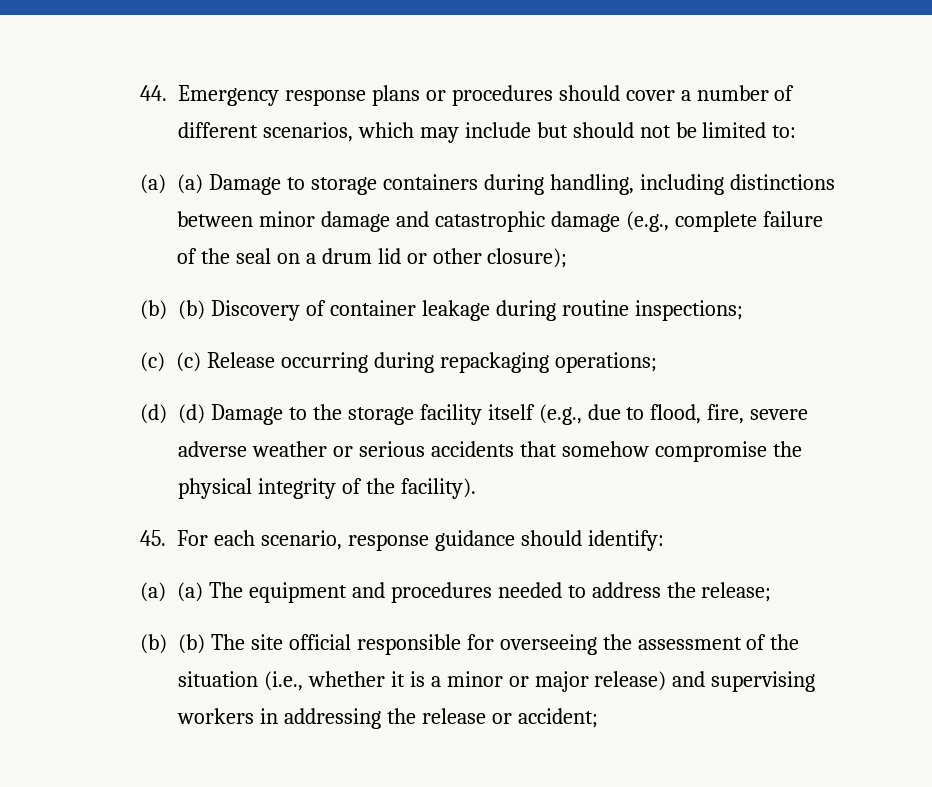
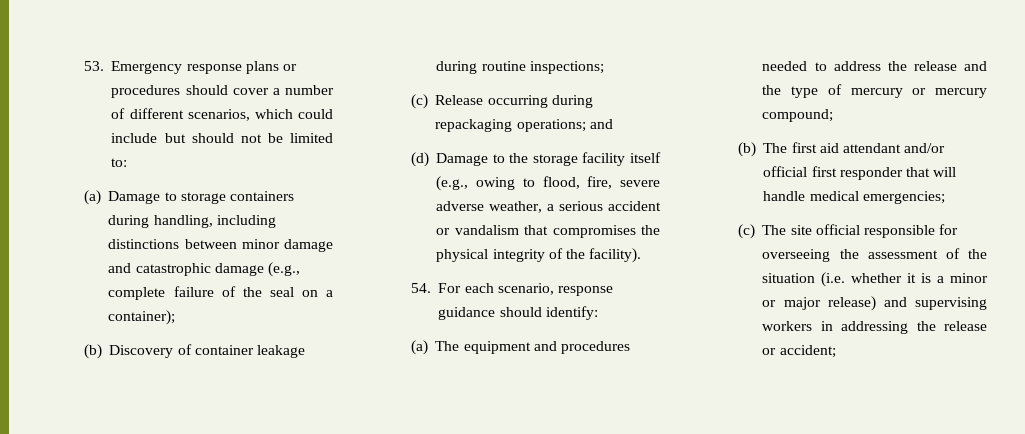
[139,85,167,101] 44. -> [83,61,104,71] 53.
[419,127,459,143] may -> [298,109,333,119] could
[176,174,203,194] (a) -> (101, 197) none
[321,248,568,268] [139,300,205,320] drum lid or other closure); // (b) (b) -> [108,310,176,325] [83,344,102,359] container); // (b)
[175,352,201,372] (c) -> (428, 101) none
[139,404,205,424] // (d) (d) -> [589,119,613,129] [410,152,429,167] and // (d)
[587,404,621,420] due -> [476,177,516,190] owing
[251,441,767,462] weather or serious accidents that somehow compromise -> [489,201,661,213] [436,225,636,238] weather, a serious accident or vandalism that compromises
[139,530,166,546] 45. -> [410,283,431,293] 54.
[176,582,203,602] (a) -> (428, 347) none
[701,582,772,602] [139,634,205,654] release; // (b) (b) -> [913,61,987,71] [762,84,987,98] [762,109,834,122] [737,142,946,157] [763,166,957,180] [763,191,945,204] [737,224,755,239] release and the type of mercury or mercury compound; // (b) The first aid attendant and/or official first responder that will handle medical emergencies; // (c)
[263,671,303,691] (i.e., -> [821,272,846,287] (i.e.

